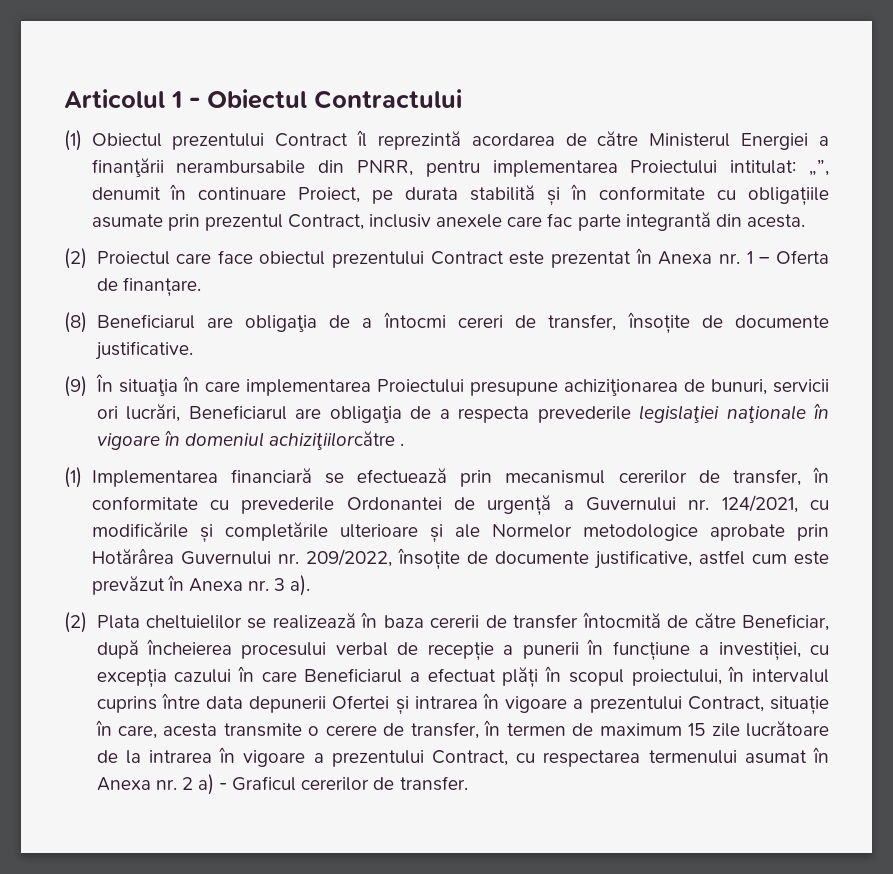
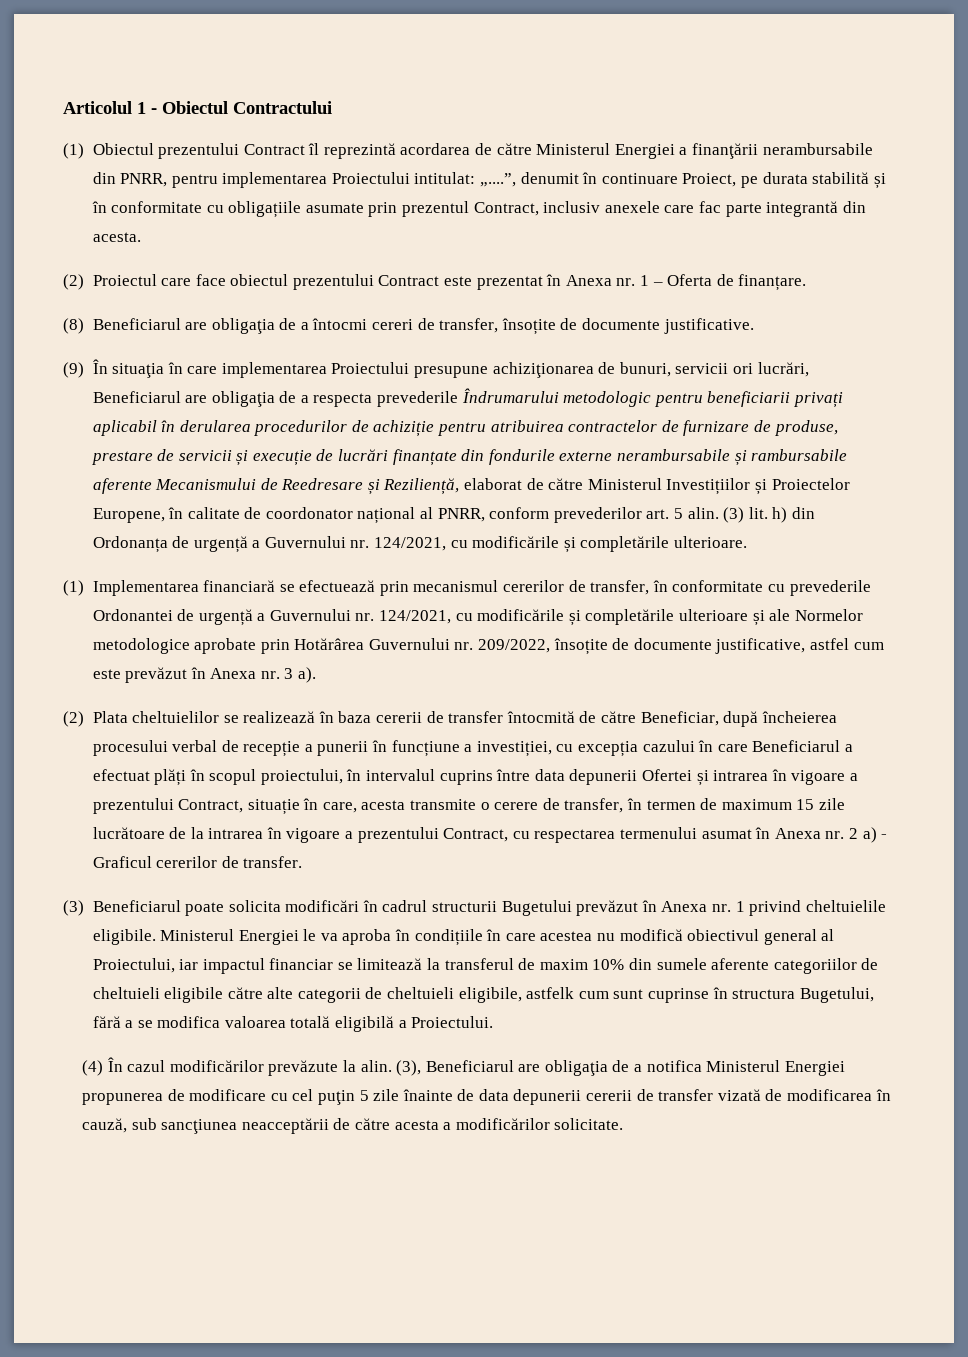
[809,159,829,176] „”, -> [480,173,517,187] „....”,
[639,403,829,423] [96,430,405,450] legislaţiei naţionale în vigoare în domeniul achiziţiilorcătre . -> [461,388,843,408] [92,420,838,437] [91,449,848,466] [92,478,850,495] [92,507,815,524] [92,536,747,553] Îndrumarului metodologic pentru beneficiarii privați aplicabil în derularea procedurilor de achiziție pentru atribuirea contractelor de furnizare de produse, prestare de servicii și execuție de lucrări finanțate din fondurile externe nerambursabile și rambursabile aferente Mecanismului de Reedresare și Reziliență, elaborat de către Ministerul Investițiilor și Proiectelor Europene, în calitate de coordonator național al PNRR, conform prevederilor art. 5 alin. (3) lit. h) din Ordonanța de urgență a Guvernului nr. 124/2021, cu modificările și completările ulterioare.
(468, 783) none -> [63,900,886,916] [92,929,835,946] [92,958,879,974] [92,987,874,1003] [92,1016,494,1032] [81,1057,845,1076] [81,1089,891,1105] [81,1118,624,1134] // (3) Beneficiarul poate solicita modificări în cadrul structurii Bugetului prevăzut în Anexa nr. 1 privind cheltuielile eligibile. Ministerul Energiei le va aproba în condițiile în care acestea nu modifică obiectivul general al Proiectului, iar impactul financiar se limitează la transferul de maxim 10% din sumele aferente categoriilor de cheltuieli eligibile către alte categorii de cheltuieli eligibile, astfelk cum sunt cuprinse în structura Bugetului, fără a se modifica valoarea totală eligibilă a Proiectului. // (4) În cazul modificărilor prevăzute la alin. (3), Beneficiarul are obligaţia de a notifica Ministerul Energiei propunerea de modificare cu cel puţin 5 zile înainte de data depunerii cererii de transfer vizată de modificarea în cauză, sub sancţiunea neacceptării de către acesta a modificărilor solicitate.

